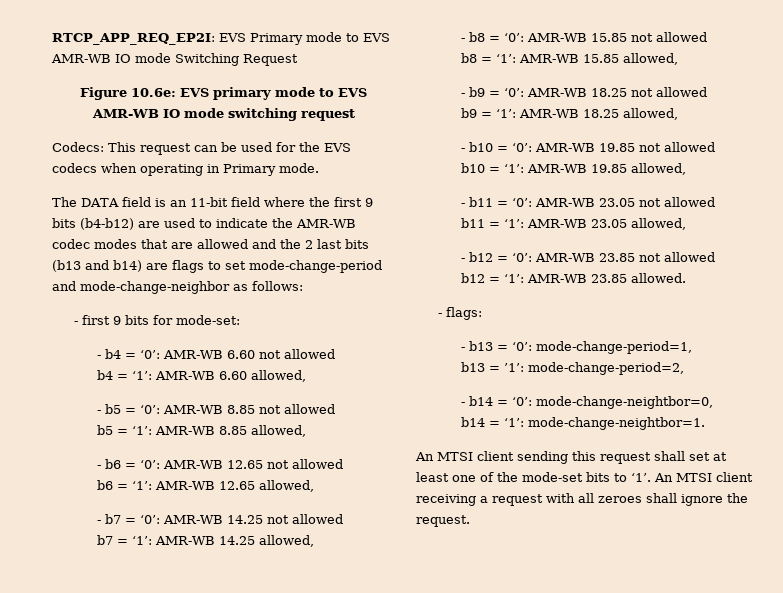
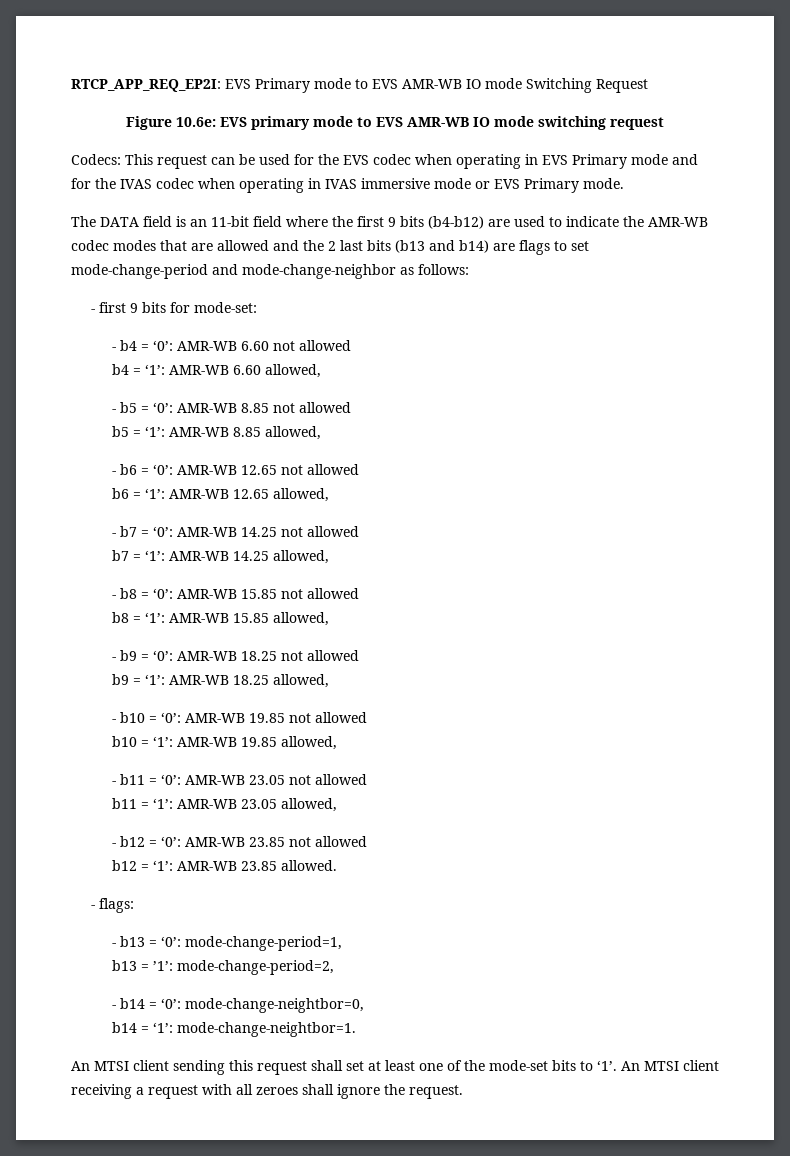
[52,163,220,176] codecs when operating in -> [373,154,698,169] [71,178,520,193] codec when operating in EVS Primary mode and for the IVAS codec when operating in IVAS immersive mode or EVS

